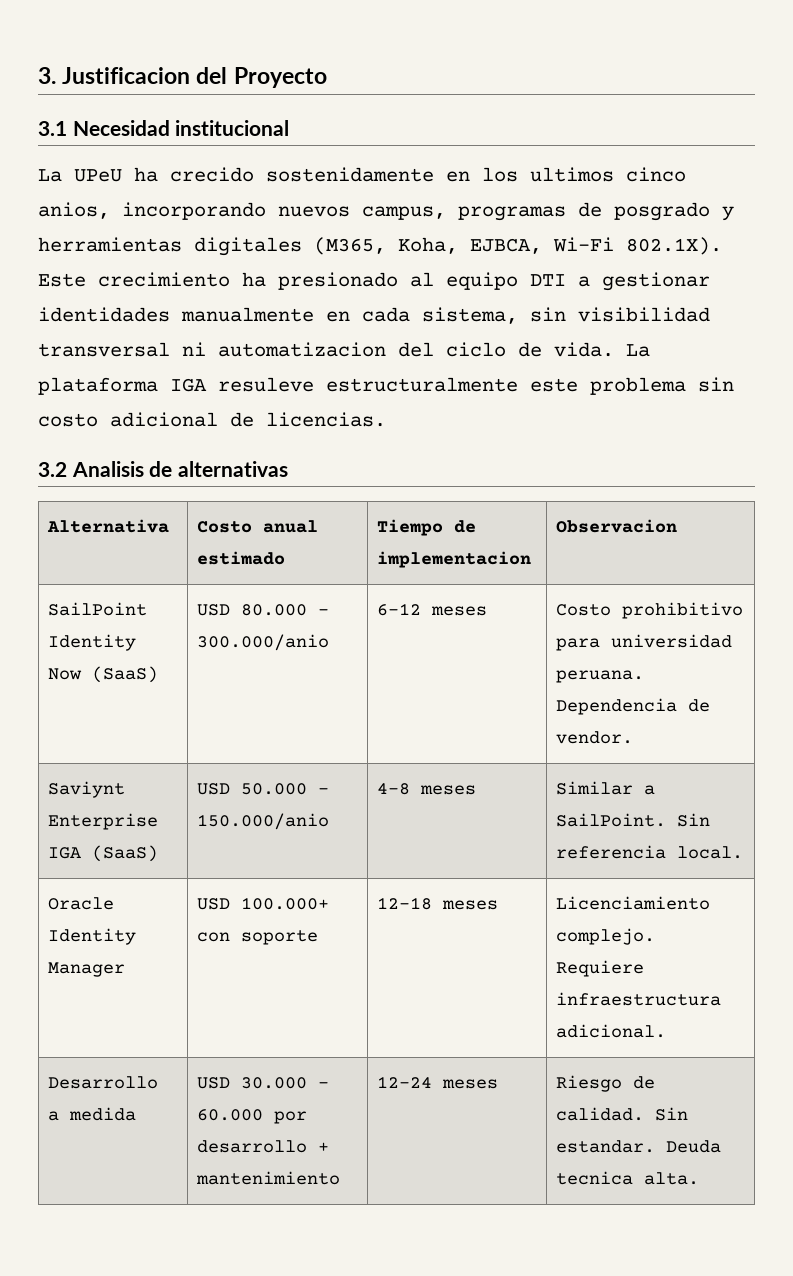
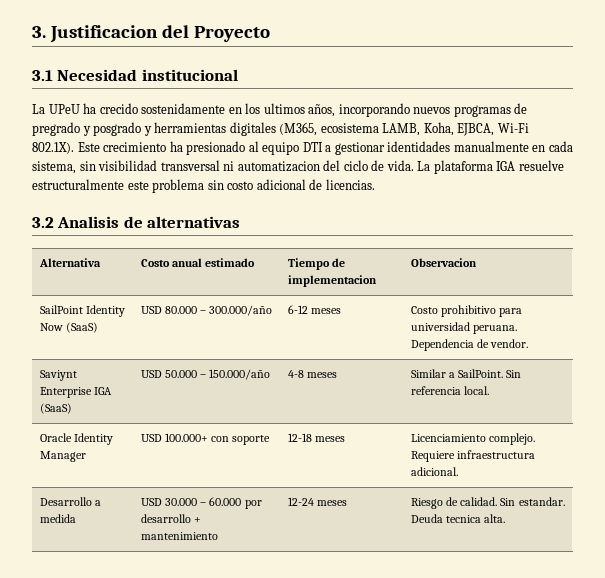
[626,167,686,182] [38,202,110,219] cinco anios, -> [308,104,336,117] años,
[362,206,446,220] campus, -> (451, 110) none
(602, 209) none -> [32,122,91,136] pregrado y
(386, 246) none -> [320,123,421,136] ecosistema LAMB,
[218,377,314,392] resuleve -> [518,160,564,171] resuelve
[197,634,330,651] 300.000/anio -> [209,305,273,316] 300.000/año
[197,813,330,830] 150.000/anio -> [209,369,271,380] 150.000/año

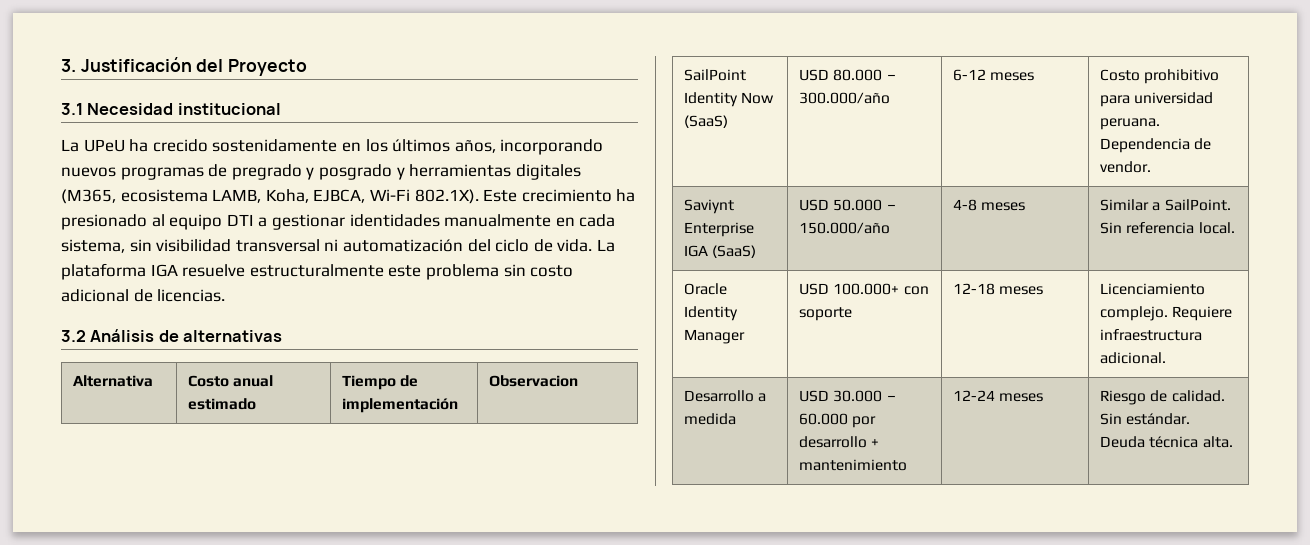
[49,25,158,43] Justificacion -> [80,57,192,72] Justificación
[263,103,305,114] ultimos -> [392,139,451,152] últimos
[237,161,320,172] automatizacion -> [342,239,463,252] automatización
[57,216,120,228] Analisis -> [90,329,155,342] Análisis
[288,275,378,287] implementacion -> [342,398,459,413] implementación
[518,497,565,506] [411,514,482,523] estandar. Deuda tecnica -> [1126,413,1191,425] [1100,436,1199,448] estándar. Deuda técnica

